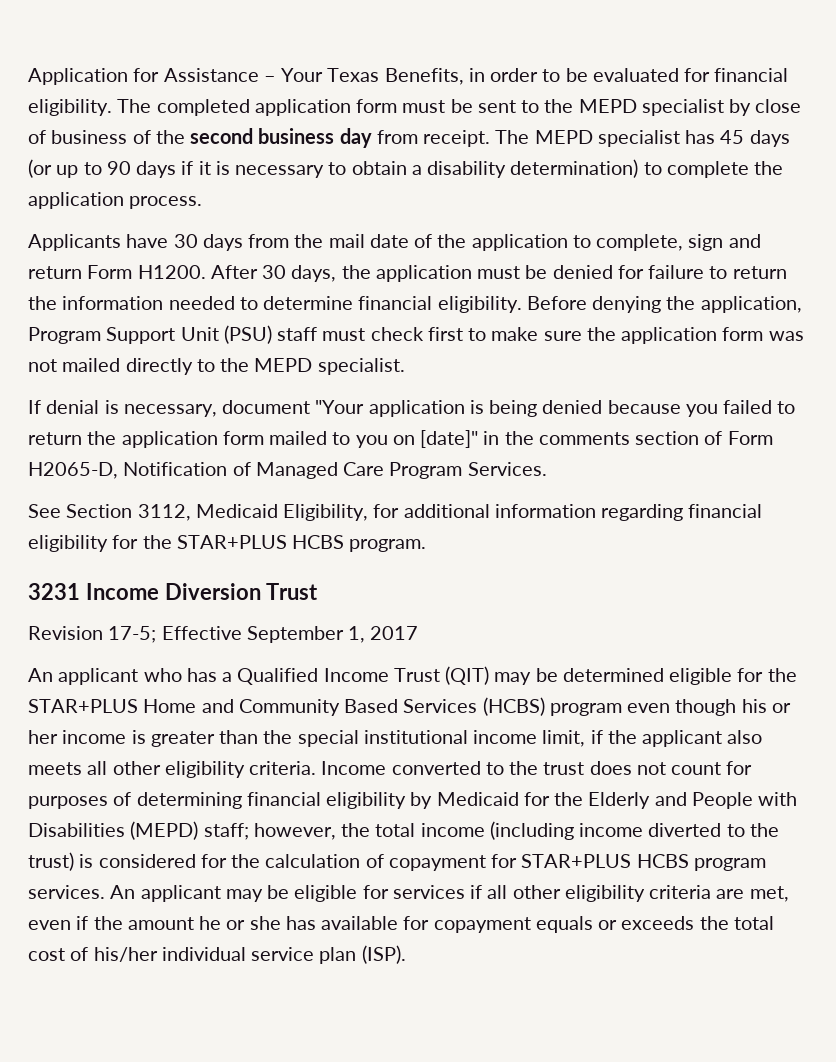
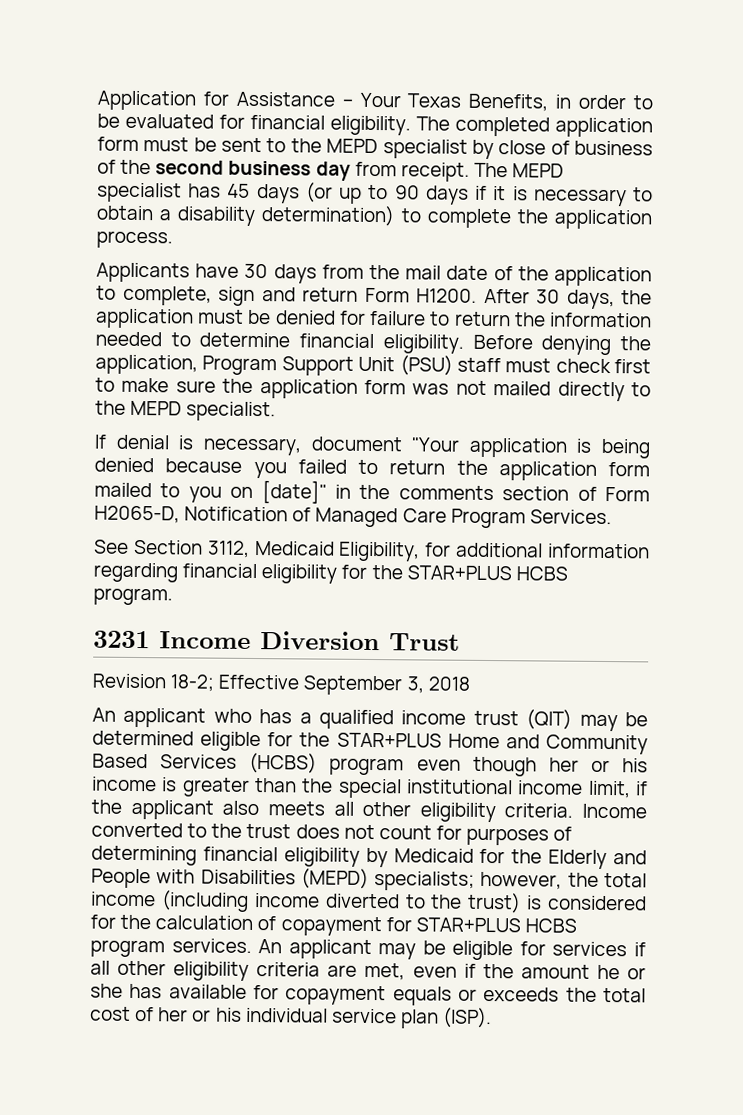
[108,626,157,643] 17-5; -> [170,674,215,692] 18-2;
[348,626,419,643] 1, 2017 -> [406,676,470,694] 3, 2018
[237,668,440,685] Qualified Income Trust -> [319,709,519,730] qualified income trust
[741,699,791,713] [28,730,58,744] his or her -> [548,757,648,773] her or his
[203,823,249,840] staff; -> [374,871,476,891] specialists;
[93,947,158,962] his/her -> [158,1007,242,1022] her or his

